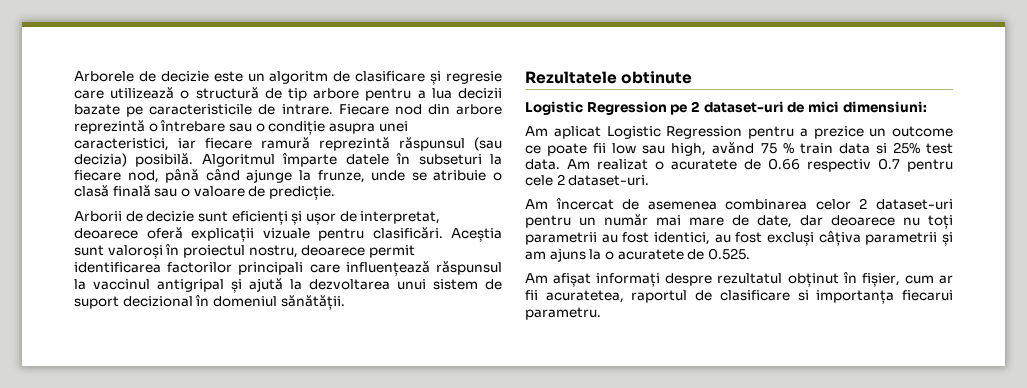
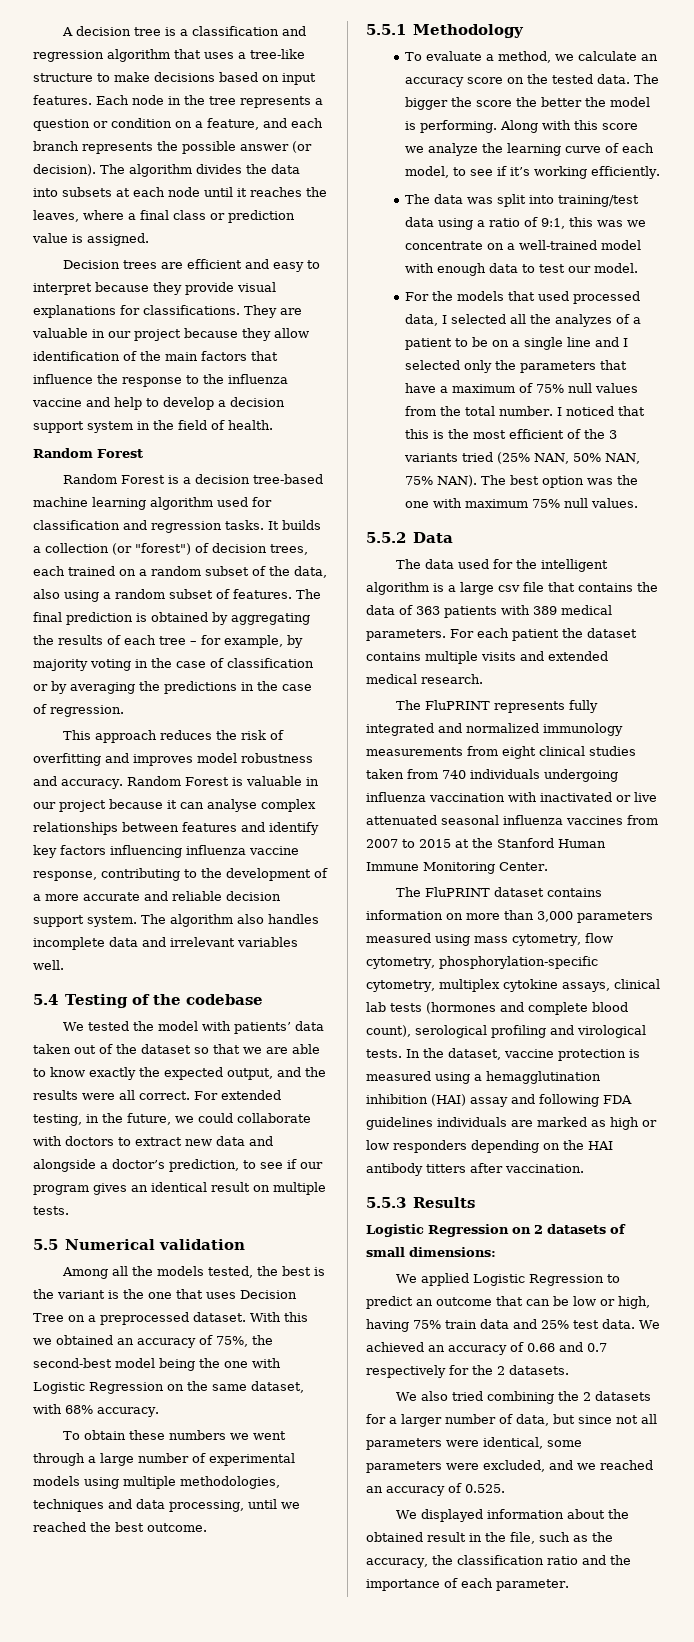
[74,71,503,85] [74,87,502,101] [74,104,502,117] [74,120,408,135] [74,137,502,151] [74,153,503,167] [74,169,503,183] [74,185,335,200] [74,211,441,225] [74,227,502,242] [74,244,415,259] [74,261,502,276] [74,278,502,293] [74,295,345,310] [525,71,693,84] [525,101,927,115] [525,126,953,139] [525,142,794,156] Arborele de decizie este un algoritm de clasificare și regresie care utilizează o structură de tip arbore pentru a lua decizii bazate pe caracteristicile de intrare. Fiecare nod din arbore reprezintă o întrebare sau o condiție asupra unei caracteristici, iar fiecare ramură reprezintă răspunsul (sau decizia) posibilă. Algoritmul împarte datele în subseturi la fiecare nod, până când ajunge la frunze, unde se atribuie o clasă finală sau o valoare de predicție. // Arborii de decizie sunt eficienți și ușor de interpretat, deoarece oferă explicații vizuale pentru clasificări. Aceștia sunt valoroși în proiectul nostru, deoarece permit identificarea factorilor principali care influențează răspunsul la vaccinul antigripal și ajută la dezvoltarea unui sistem de suport decizional în domeniul sănătății. // Rezultatele obtinute // Logistic Regression pe 2 dataset-uri de mici dimensiuni: // Am aplicat Logistic Regression pentru a prezice un outcome ce poate fii low sau high, avănd 75 % -> [61,26,306,36] [33,49,305,62] [33,72,316,85] [33,95,323,108] [33,118,323,131] [33,141,312,154] [33,164,300,177] [33,187,327,197] [33,210,295,223] [32,233,149,246] [62,259,320,272] [33,282,276,295] [33,305,302,318] [32,328,309,341] [33,351,278,361] [33,374,288,387] [32,397,285,410] [33,420,273,433] [33,448,143,458] [62,474,323,484] [33,497,272,510] [33,520,321,533] [33,543,308,555] [33,566,327,578] [33,589,321,602] [33,612,310,625] [33,635,303,648] [33,658,314,671] [33,681,312,694] [33,704,124,717] [62,730,284,743] [33,753,313,766] [33,776,319,789] [33,799,316,812] [33,822,319,835] [33,845,299,858] [33,868,328,881] [33,891,281,901] [33,914,319,927] [33,937,298,950] [33,960,64,970] [33,994,264,1008] [62,1021,324,1034] [33,1044,320,1054] [33,1067,326,1080] [33,1090,281,1100] [33,1113,311,1126] [33,1136,273,1146] [33,1159,323,1172] [33,1182,326,1195] [33,1206,69,1215] [33,1239,245,1250] [61,1266,325,1279] [33,1289,297,1299] [33,1312,308,1325] [33,1335,273,1348] [33,1358,281,1371] [33,1381,304,1394] [33,1404,159,1417] [62,1430,286,1440] [33,1453,295,1466] [33,1476,280,1489] [33,1499,300,1512] [33,1522,207,1532] [366,24,524,38] [405,51,659,63] [405,74,660,87] [405,97,651,110] [405,120,639,133] [405,143,655,156] [405,166,661,179] [405,194,640,207] [405,217,647,230] [405,240,642,250] [405,263,639,276] [405,291,641,304] [405,314,642,327] [405,337,629,350] [405,360,628,373] [405,383,639,393] [405,406,646,416] [405,429,618,439] [404,452,641,464] [405,475,639,488] [405,498,639,508] [366,532,453,543] [395,559,608,572] [366,582,658,595] [366,605,612,618] [366,628,637,641] [366,651,608,664] [366,674,483,684] [395,700,598,713] [366,723,623,736] [366,746,636,759] [366,769,618,782] [366,792,657,802] [366,815,658,825] [366,838,606,848] [366,862,548,874] [395,887,602,897] [366,910,653,923] [366,933,613,946] [366,956,598,969] [366,979,660,992] [366,1002,628,1015] [366,1025,646,1038] [366,1048,640,1061] [366,1071,601,1084] [366,1094,632,1107] [366,1117,657,1130] [366,1140,613,1153] [366,1163,584,1176] [366,1197,475,1208] [366,1224,626,1237] [366,1247,496,1257] [395,1273,620,1286] [366,1296,650,1309] [366,1319,441,1332] A decision tree is a classification and regression algorithm that uses a tree-like structure to make decisions based on input features. Each node in the tree represents a question or condition on a feature, and each branch represents the possible answer (or decision). The algorithm divides the data into subsets at each node until it reaches the leaves, where a final class or prediction value is assigned. // Decision trees are efficient and easy to interpret because they provide visual explanations for classifications. They are valuable in our project because they allow identification of the main factors that influence the response to the influenza vaccine and help to develop a decision support system in the field of health. // Random Forest // Random Forest is a decision tree-based machine learning algorithm used for classification and regression tasks. It builds a collection (or "forest") of decision trees, each trained on a random subset of the data, also using a random subset of features. The final prediction is obtained by aggregating the results of each tree – for example, by majority voting in the case of classification or by averaging the predictions in the case of regression. // This approach reduces the risk of overfitting and improves model robustness and accuracy. Random Forest is valuable in our project because it can analyse complex relationships between features and identify key factors influencing influenza vaccine response, contributing to the development of a more accurate and reliable decision support system. The algorithm also handles incomplete data and irrelevant variables well. // 5.4 Testing of the codebase // We tested the model with patients’ data taken out of the dataset so that we are able to know exactly the expected output, and the results were all correct. For extended testing, in the future, we could collaborate with doctors to extract new data and alongside a doctor’s prediction, to see if our program gives an identical result on multiple tests. // 5.5 Numerical validation // Among all the models tested, the best is the variant is the one that uses Decision Tree on a preprocessed dataset. With this we obtained an accuracy of 75%, the second-best model being the one with Logistic Regression on the same dataset, with 68% accuracy. // To obtain these numbers we went through a large number of experimental models using multiple methodologies, techniques and data processing, until we reached the best outcome. // 5.5.1 Methodology // To evaluate a method, we calculate an accuracy score on the tested data. The bigger the score the better the model is performing. Along with this score we analyze the learning curve of each model, to see if it’s working efficiently. // The data was split into training/test data using a ratio of 9:1, this was we concentrate on a well-trained model with enough data to test our model. // For the models that used processed data, I selected all the analyzes of a patient to be on a single line and I selected only the parameters that have a maximum of 75% null values from the total number. I noticed that this is the most efficient of the 3 variants tried (25% NAN, 50% NAN, 75% NAN). The best option was the one with maximum 75% null values. // 5.5.2 Data // The data used for the intelligent algorithm is a large csv file that contains the data of 363 patients with 389 medical parameters. For each patient the dataset contains multiple visits and extended medical research. // The FluPRINT represents fully integrated and normalized immunology measurements from eight clinical studies taken from 740 individuals undergoing influenza vaccination with inactivated or live attenuated seasonal influenza vaccines from 2007 to 2015 at the Stanford Human Immune Monitoring Center. // The FluPRINT dataset contains information on more than 3,000 parameters measured using mass cytometry, flow cytometry, phosphorylation-specific cytometry, multiplex cytokine assays, clinical lab tests (hormones and complete blood count), serological profiling and virological tests. In the dataset, vaccine protection is measured using a hemagglutination inhibition (HAI) assay and following FDA guidelines individuals are marked as high or low responders depending on the HAI antibody titters after vaccination. // 5.5.3 Results // Logistic Regression on 2 datasets of small dimensions: // We applied Logistic Regression to predict an outcome that can be low or high, having 75%
[875,143,887,154] si -> [513,1319,537,1329] and
[567,158,953,172] [525,174,650,186] [525,198,953,210] [525,214,953,229] [525,231,953,246] [525,248,750,262] [525,272,953,287] [525,290,953,304] [525,307,601,320] Am realizat o acuratete de 0.66 respectiv 0.7 pentru cele 2 dataset-uri. // Am încercat de asemenea combinarea celor 2 dataset-uri pentru un număr mai mare de date, dar deoarece nu toți parametrii au fost identici, au fost excluși câțiva parametrii și am ajuns la o acuratete de 0.525. // Am afișat informați despre rezultatul obținut în fișier, cum ar fii acuratetea, raportul de clasificare si importanța fiecarui parametru. -> [639,1320,660,1329] [366,1342,607,1355] [366,1365,569,1378] [395,1391,651,1404] [366,1414,657,1427] [366,1437,582,1450] [366,1460,653,1473] [366,1483,505,1496] [395,1509,629,1522] [366,1532,613,1544] [366,1555,631,1568] [366,1578,569,1591] We achieved an accuracy of 0.66 and 0.7 respectively for the 2 datasets. // We also tried combining the 2 datasets for a larger number of data, but since not all parameters were identical, some parameters were excluded, and we reached an accuracy of 0.525. // We displayed information about the obtained result in the file, such as the accuracy, the classification ratio and the importance of each parameter.

